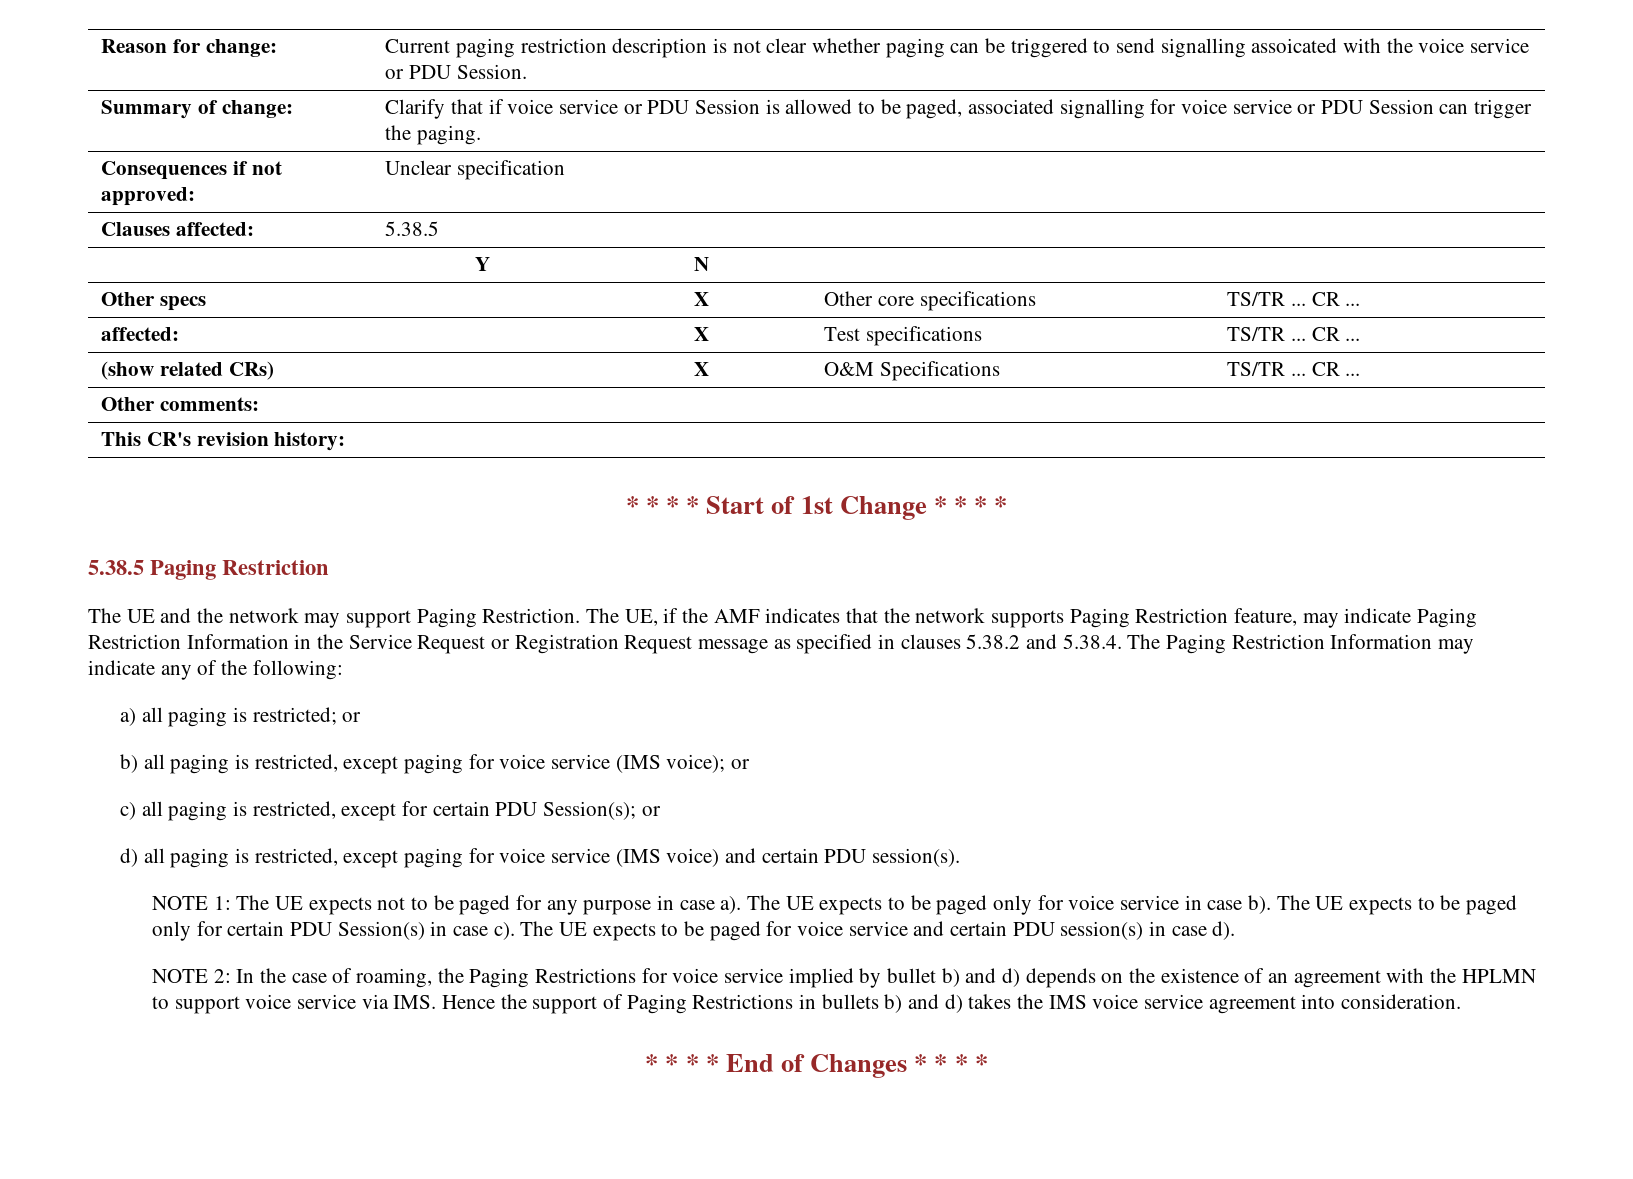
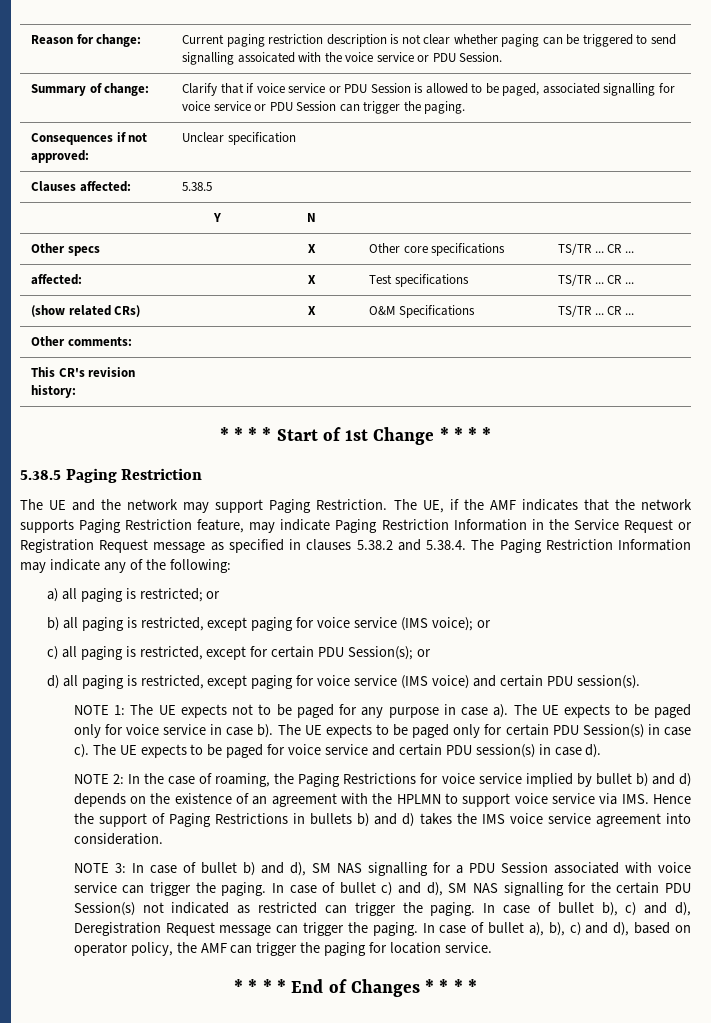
(1462, 1001) none -> [73,862,691,876] [73,882,691,896] [73,902,691,916] [73,922,691,936] [73,942,492,956] // NOTE 3: In case of bullet b) and d), SM NAS signalling for a PDU Session associated with voice service can trigger the paging. In case of bullet c) and d), SM NAS signalling for the certain PDU Session(s) not indicated as restricted can trigger the paging. In case of bullet b), c) and d), Deregistration Request message can trigger the paging. In case of bullet a), b), c) and d), based on operator policy, the AMF can trigger the paging for location service.

